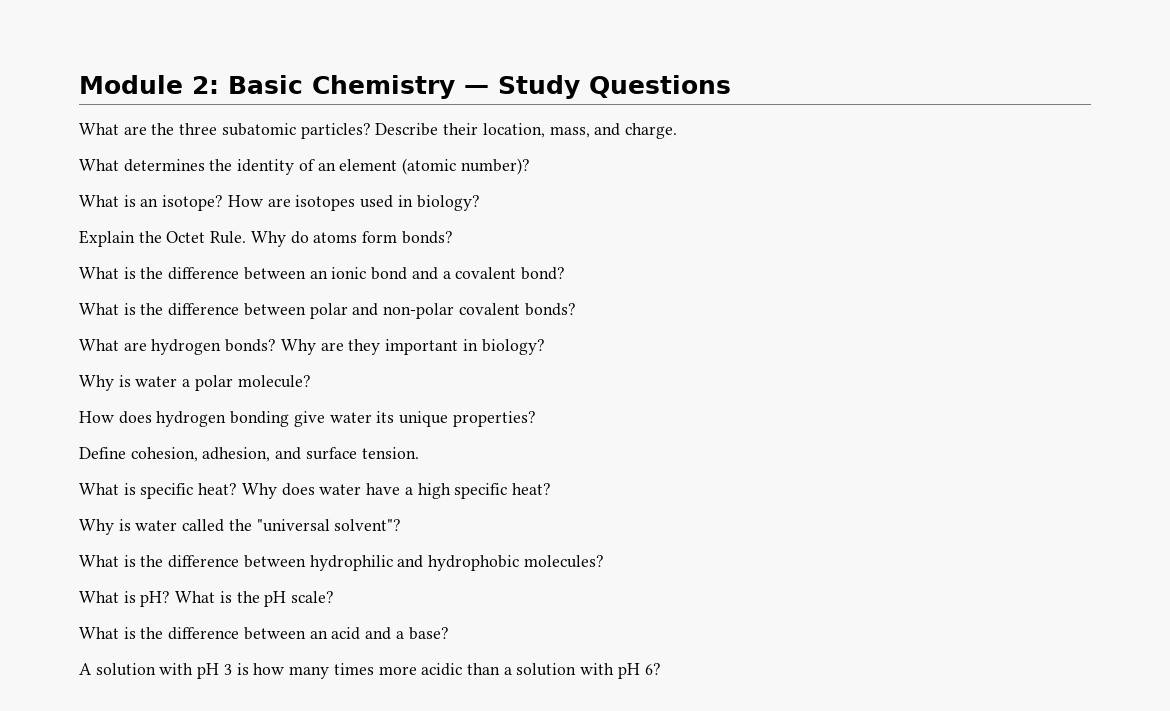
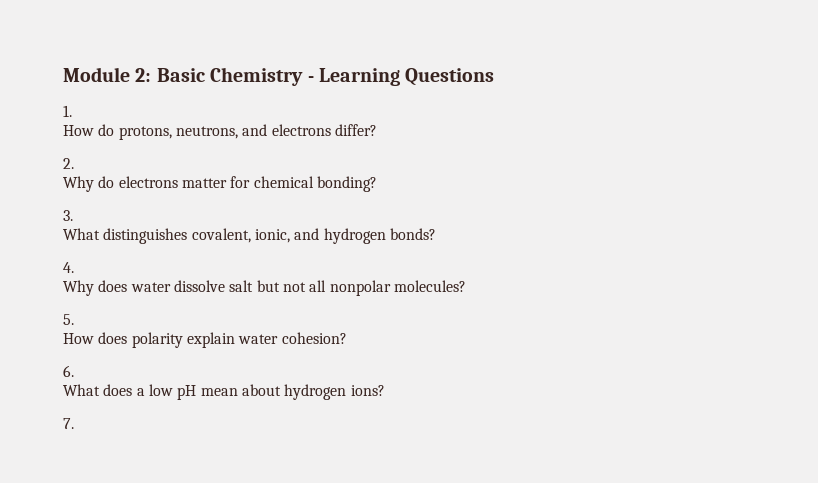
[464,75,580,99] — Study -> [307,68,400,86] - Learning
[79,123,677,139] [79,158,530,175] [79,195,480,211] [79,230,453,247] [79,267,565,280] [79,303,576,319] [79,339,545,355] [79,375,311,391] [79,411,536,427] [79,447,419,462] [79,483,551,499] [79,519,402,535] [79,555,604,571] [79,591,335,607] [79,627,449,640] [79,663,661,679] What are the three subatomic particles? Describe their location, mass, and charge. // What determines the identity of an element (atomic number)? // What is an isotope? How are isotopes used in biology? // Explain the Octet Rule. Why do atoms form bonds? // What is the difference between an ionic bond and a covalent bond? // What is the difference between polar and non-polar covalent bonds? // What are hydrogen bonds? Why are they important in biology? // Why is water a polar molecule? // How does hydrogen bonding give water its unique properties? // Define cohesion, adhesion, and surface tension. // What is specific heat? Why does water have a high specific heat? // Why is water called the "universal solvent"? // What is the difference between hydrophilic and hydrophobic molecules? // What is pH? What is the pH scale? // What is the difference between an acid and a base? // A solution with pH 3 is how many times more acidic than a solution with pH 6? -> [63,105,72,117] [63,124,377,140] [63,158,74,169] [63,176,377,192] [63,210,73,221] [63,228,436,244] [63,262,74,273] [63,280,466,296] [63,314,74,325] [63,332,347,348] [63,365,74,377] [63,384,385,400] [63,418,74,429] 1. // How do protons, neutrons, and electrons differ? // 2. // Why do electrons matter for chemical bonding? // 3. // What distinguishes covalent, ionic, and hydrogen bonds? // 4. // Why does water dissolve salt but not all nonpolar molecules? // 5. // How does polarity explain water cohesion? // 6. // What does a low pH mean about hydrogen ions? // 7.

